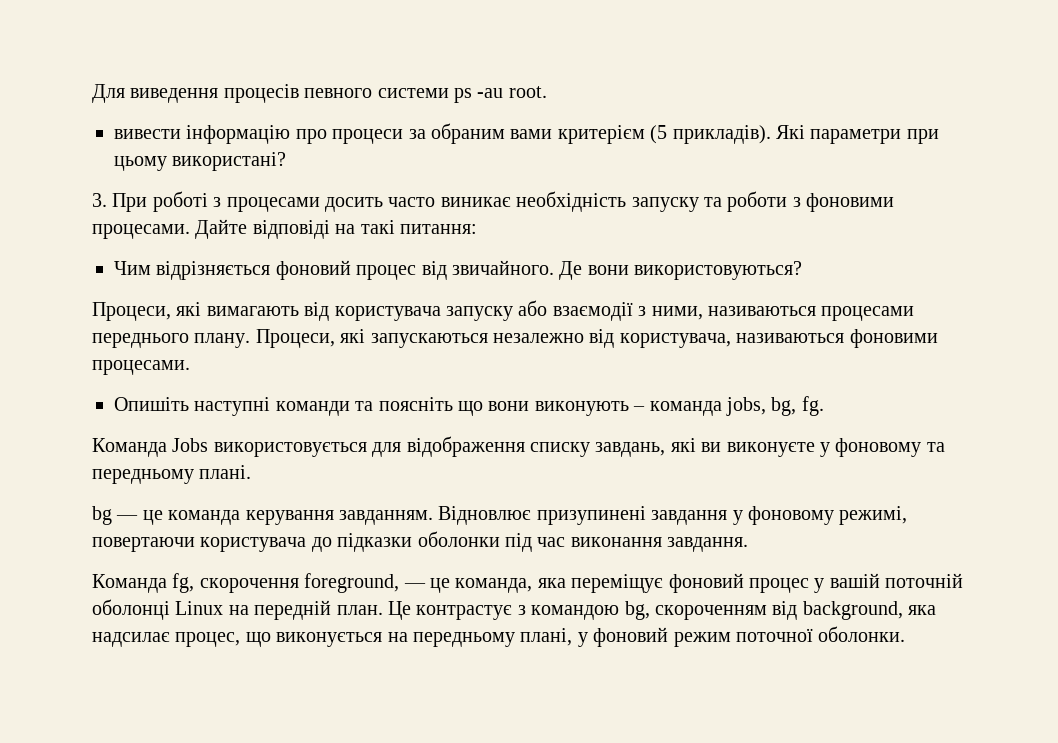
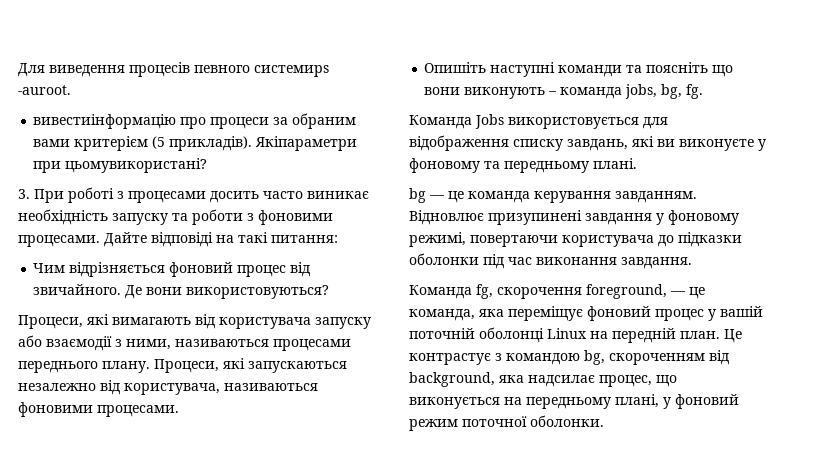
[377,86,547,103] [114,125,291,144] системи ps -au root. // вивести інформацію -> [254,65,329,77] [18,85,71,95] [33,114,177,129] системиps -auroot. // вивестиінформацію
[775,125,939,144] [114,152,287,171] Які параметри при цьому використані? -> [255,136,358,151] [33,158,208,173] Якіпараметри при цьомувикористані?

